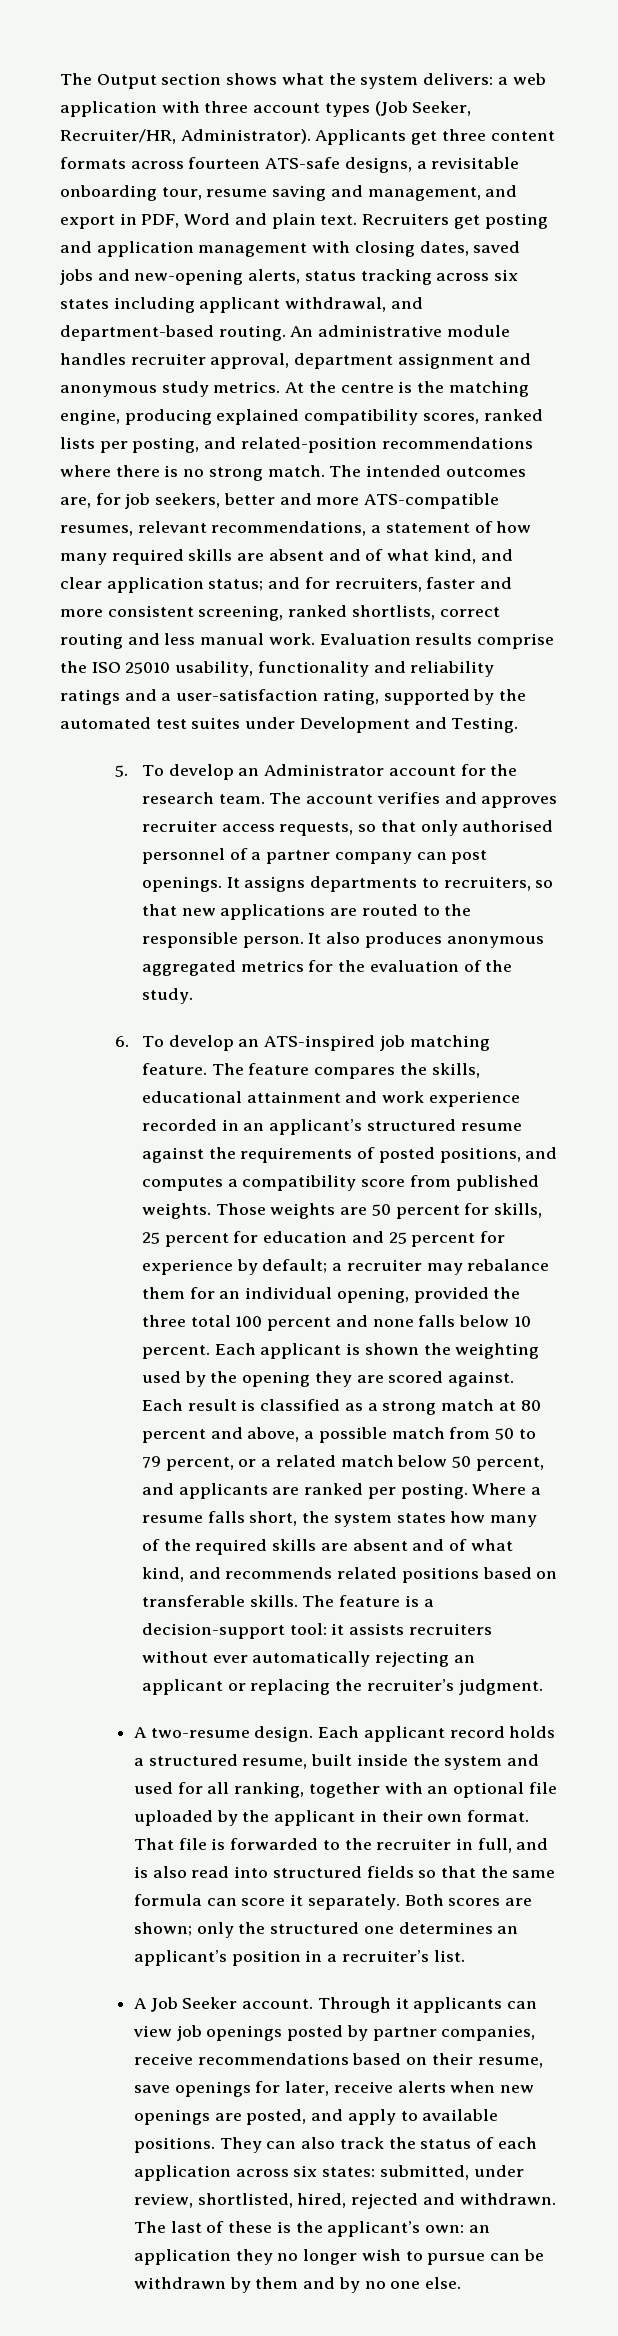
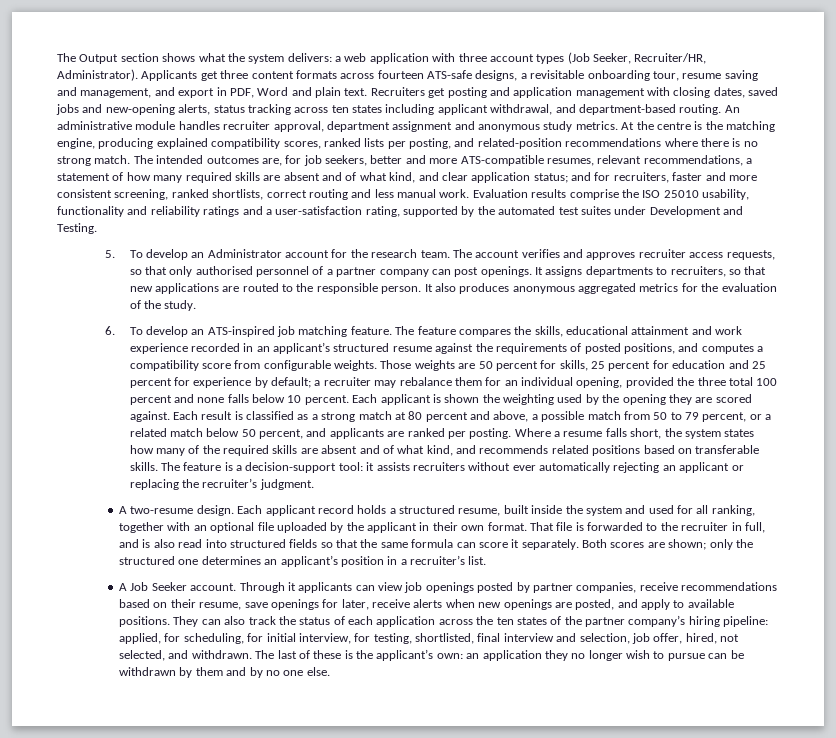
[494,269,519,281] six -> [331,105,349,113] ten
[455,1175,539,1191] published -> [263,360,331,371] configurable
[293,2165,524,2180] [133,2193,419,2209] six states: submitted, under review, shortlisted, hired, rejected -> [476,615,769,627] [119,633,740,644] [119,650,166,661] the ten states of the partner company’s hiring pipeline: applied, for scheduling, for initial interview, for testing, shortlisted, final interview and selection, job offer, hired, not selected,

